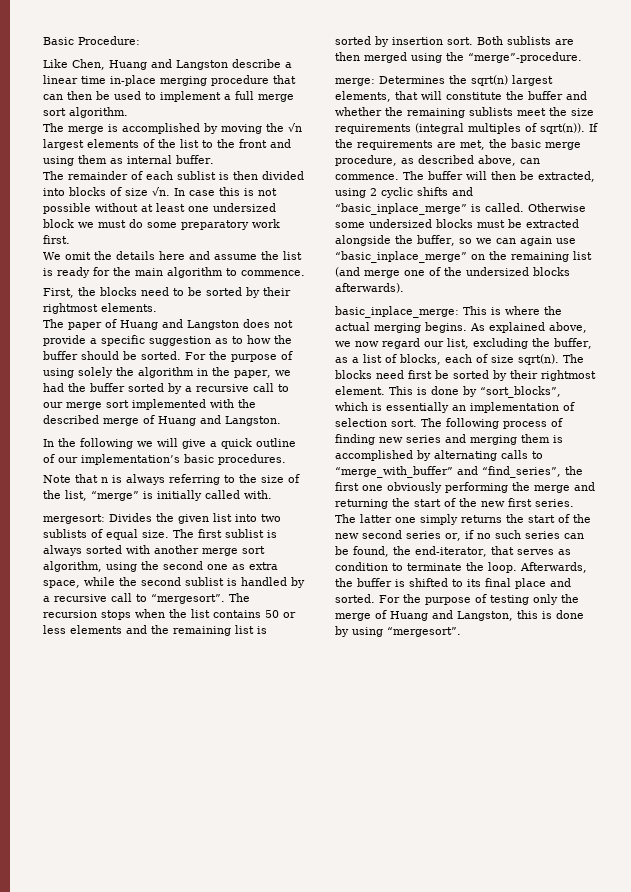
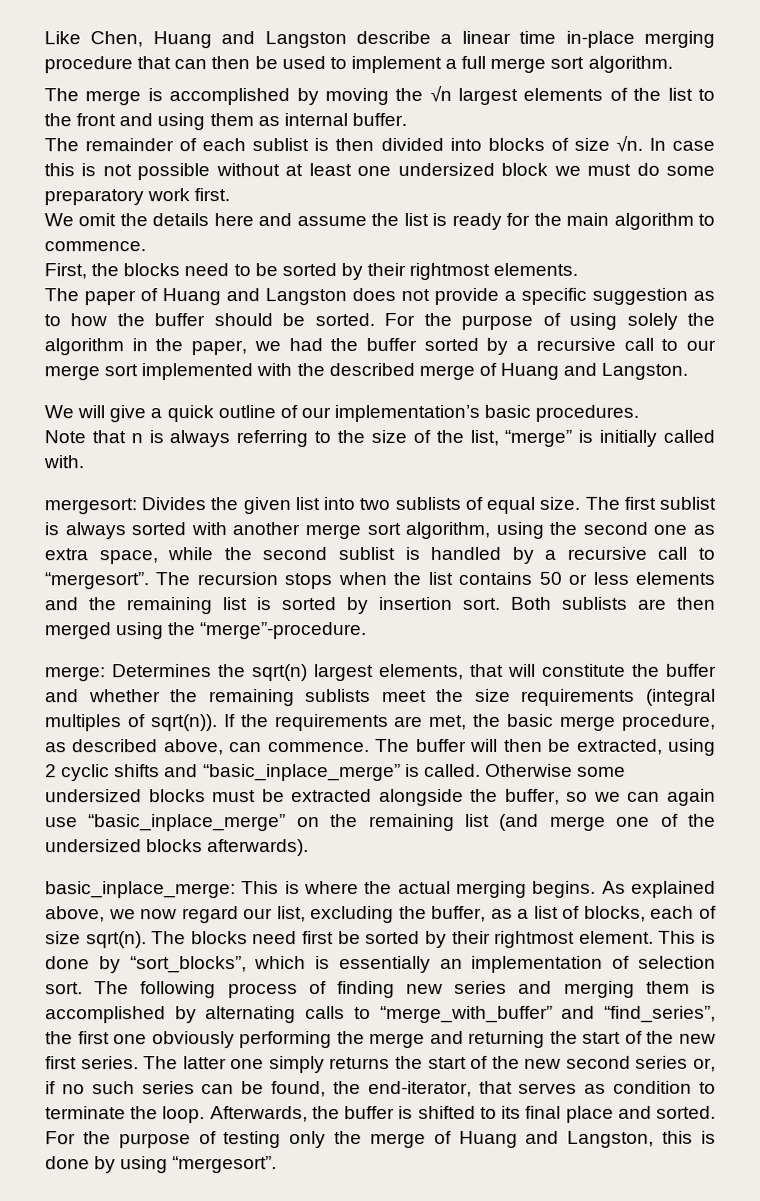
[43,36,140,45] Basic Procedure: // -> (44, 38) none
[43,438,153,449] In the following we -> [44,405,74,419] We

